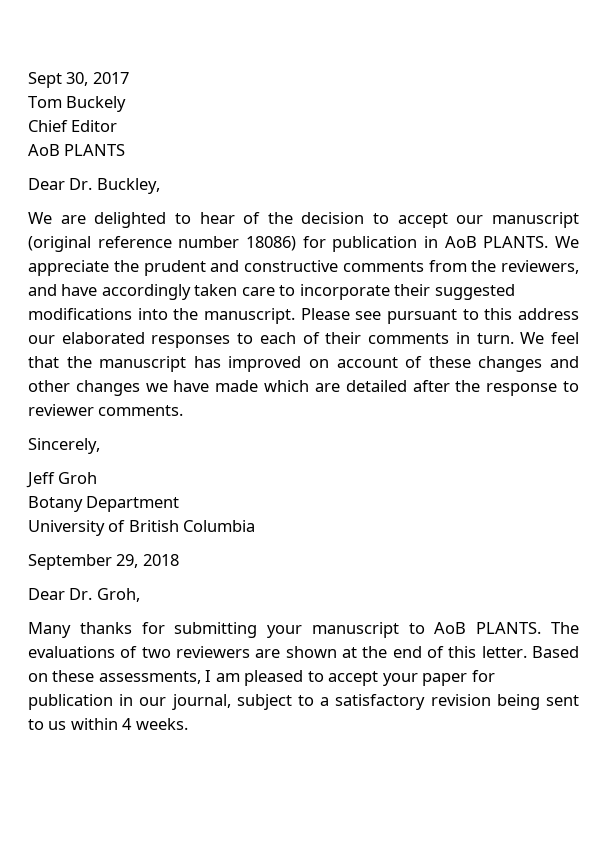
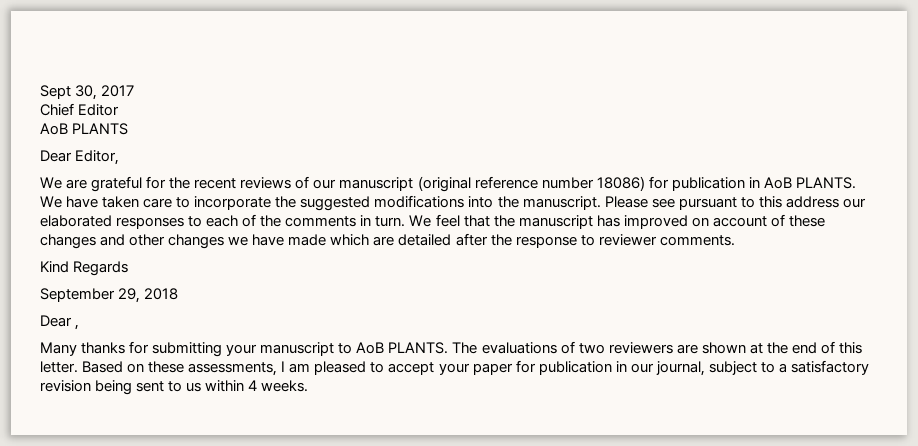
[28,96,127,112] // Tom Buckely -> (135, 91) none
[69,178,160,194] Dr. Buckley, -> [75,150,120,165] Editor,
[94,212,448,228] delighted to hear of the decision to accept -> [91,176,310,192] grateful for the recent reviews of
[28,260,579,276] [28,284,191,300] appreciate the prudent and constructive comments from the reviewers, and have accordingly -> [66,196,99,208] have
[394,284,431,296] their -> [275,196,297,208] the
[325,332,362,344] their -> [260,215,282,227] the
[28,438,100,454] [26,472,98,488] [28,496,180,512] [28,520,256,536] Sincerely, // Jeff Groh // Botany Department // University of British Columbia -> [40,261,129,276] Kind Regards
[69,588,140,602] Dr. Groh, -> [75,325,80,330] ,

